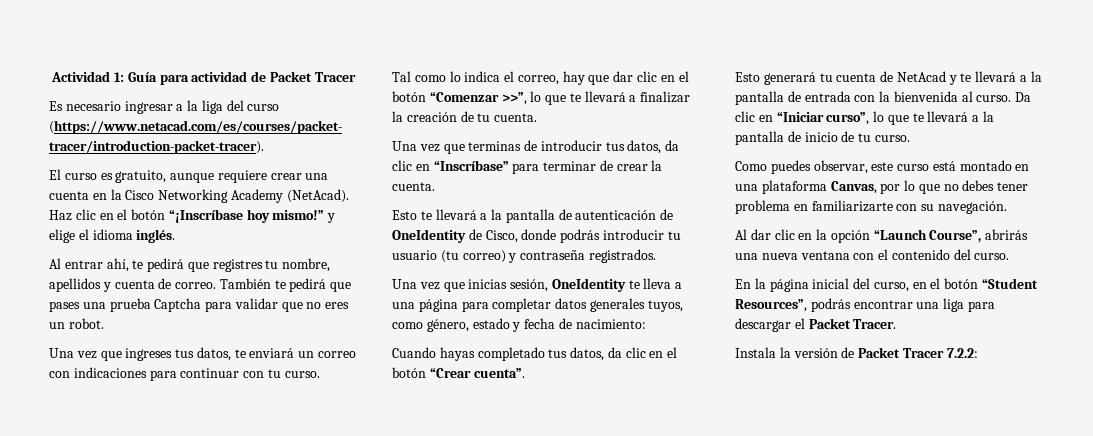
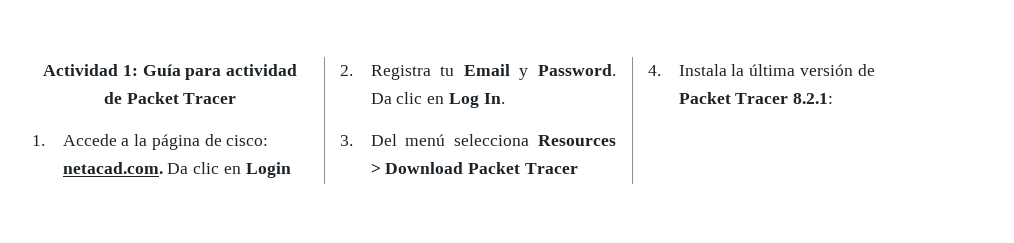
[49,100,280,114] [49,120,342,134] [49,140,264,154] [49,169,329,183] [49,189,349,203] [49,209,336,223] [49,229,176,243] [49,258,331,272] [49,278,352,292] [49,298,350,312] [49,318,104,329] [49,347,357,361] [49,367,320,381] [392,71,689,85] [392,91,691,105] [392,111,538,122] [392,140,680,154] [392,160,663,174] [392,182,435,191] [392,209,674,223] [392,229,681,243] [392,249,656,263] [392,278,683,292] [392,298,683,312] [392,318,646,332] [392,347,678,361] [392,367,525,378] [735,71,1042,85] [735,91,1032,105] [735,111,995,125] [735,131,910,145] [735,160,1030,174] [735,180,1029,194] [735,200,1007,214] [735,229,1029,243] [735,249,1010,260] [735,278,1039,292] [735,298,995,312] [735,318,897,332] Es necesario ingresar a la liga del curso (https://www.netacad.com/es/courses/packet- tracer/introduction-packet-tracer). // El curso es gratuito, aunque requiere crear una cuenta en la Cisco Networking Academy (NetAcad). Haz clic en el botón “¡Inscríbase hoy mismo!” y elige el idioma inglés. // Al entrar ahí, te pedirá que registres tu nombre, apellidos y cuenta de correo. También te pedirá que pases una prueba Captcha para validar que no eres un robot. // Una vez que ingreses tus datos, te enviará un correo con indicaciones para continuar con tu curso. // Tal como lo indica el correo, hay que dar clic en el botón “Comenzar >>”, lo que te llevará a finalizar la creación de tu cuenta. // Una vez que terminas de introducir tus datos, da clic en “Inscríbase” para terminar de crear la cuenta. // Esto te llevará a la pantalla de autenticación de OneIdentity de Cisco, donde podrás introducir tu usuario (tu correo) y contraseña registrados. // Una vez que inicias sesión, OneIdentity te lleva a una página para completar datos generales tuyos, como género, estado y fecha de nacimiento: // Cuando hayas completado tus datos, da clic en el botón “Crear cuenta”. // Esto generará tu cuenta de NetAcad y te llevará a la pantalla de entrada con la bienvenida al curso. Da clic en “Iniciar curso”, lo que te llevará a la pantalla de inicio de tu curso. // Como puedes observar, este curso está montado en una plataforma Canvas, por lo que no debes tener problema en familiarizarte con su navegación. // Al dar clic en la opción “Launch Course”, abrirás una nueva ventana con el contenido del curso. // En la página inicial del curso, en el botón “Student Resources”, podrás encontrar una liga para descargar el Packet Tracer. // -> [32,134,269,150] [62,162,291,178] [340,64,616,80] [370,92,505,108] [340,134,616,146] [370,162,578,174] [648,65,661,76] 1. Accede a la página de cisco: netacad.com. Da clic en Login // 2. Registra tu Email y Password. Da clic en Log In. // 3. Del menú selecciona Resources > Download Packet Tracer // 4.
(791, 352) none -> [749,64,796,76] última
[946,348,978,358] 7.2.2: -> [793,93,834,104] 8.2.1:

